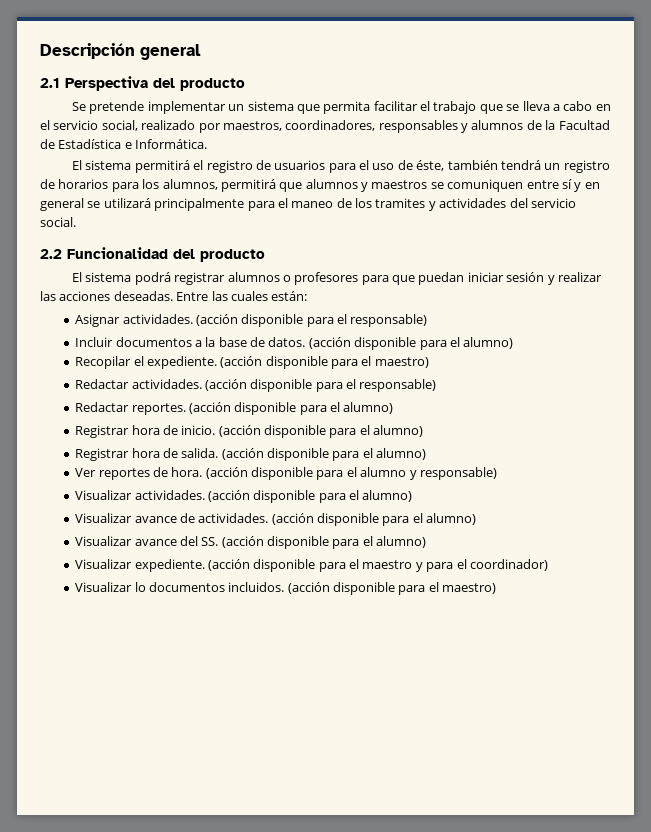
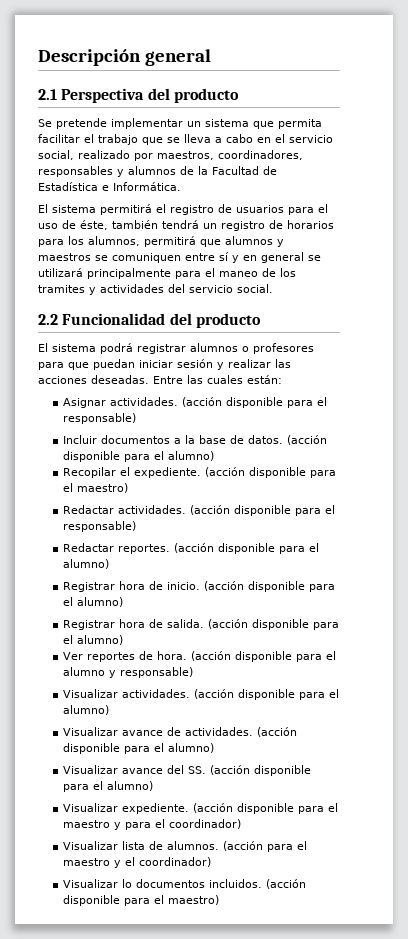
(548, 565) none -> [63,841,308,852] [63,857,212,868] // Visualizar lista de alumnos. (acción para el maestro y el coordinador)

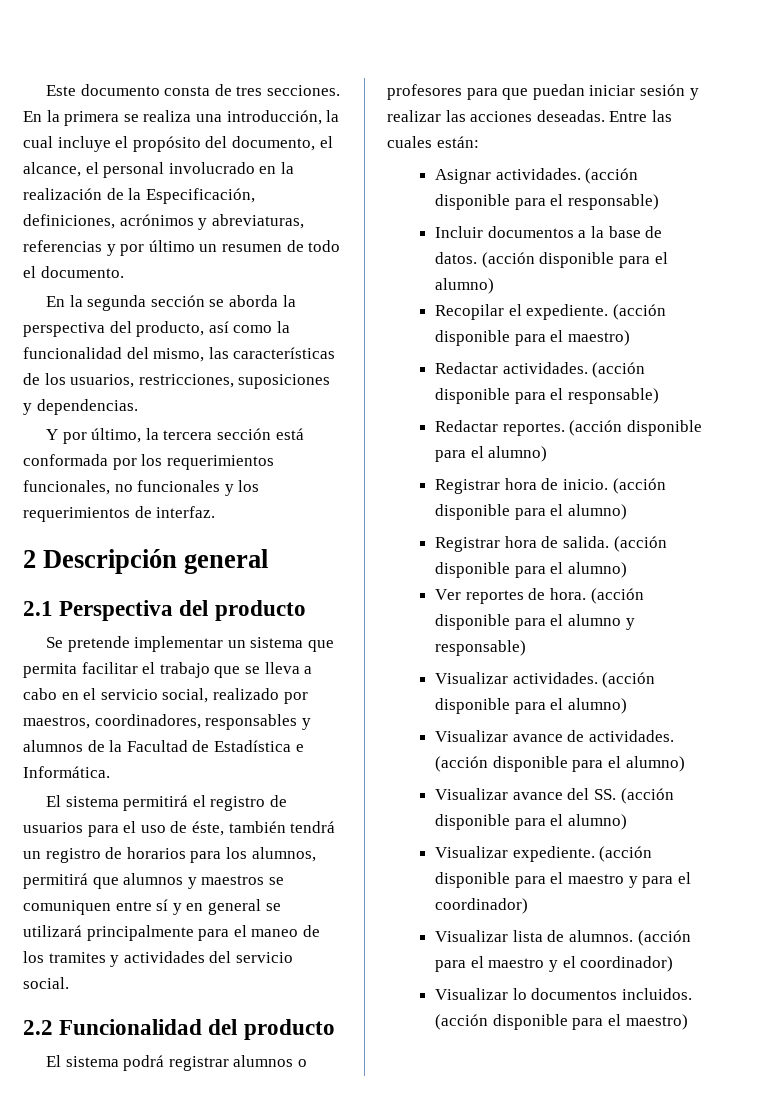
(38, 57) none -> [45,84,340,96] [23,110,340,126] [23,136,333,152] [23,162,294,178] [23,188,255,204] [23,214,304,230] [23,240,341,256] [23,266,124,278] [45,295,296,311] [23,321,290,337] [23,347,336,362] [23,373,331,389] [23,399,138,415] [45,428,304,444] [23,454,274,470] [23,480,260,496] [23,506,216,522] [23,550,36,568] Este documento consta de tres secciones. En la primera se realiza una introducción, la cual incluye el propósito del documento, el alcance, el personal involucrado en la realización de la Especificación, definiciones, acrónimos y abreviaturas, referencias y por último un resumen de todo el documento. // En la segunda sección se aborda la perspectiva del producto, así como la funcionalidad del mismo, las características de los usuarios, restricciones, suposiciones y dependencias. // Y por último, la tercera sección está conformada por los requerimientos funcionales, no funcionales y los requerimientos de interfaz. // 2

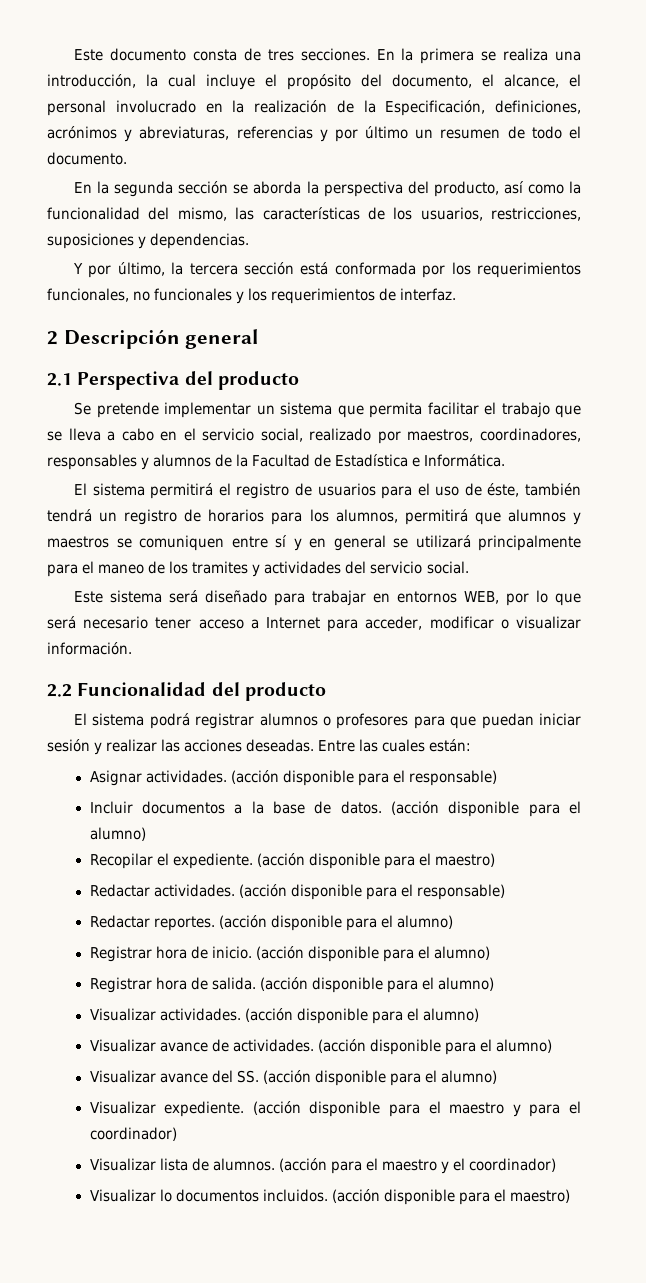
(69, 983) none -> [74,590,581,606] [47,616,581,632] [47,642,132,655] // Este sistema será diseñado para trabajar en entornos WEB, por lo que será necesario tener acceso a Internet para acceder, modificar o visualizar información.
[435,588,644,604] [435,614,635,630] [435,640,527,656] // Ver reportes de hora. (acción disponible para el alumno y responsable) -> (495, 984) none

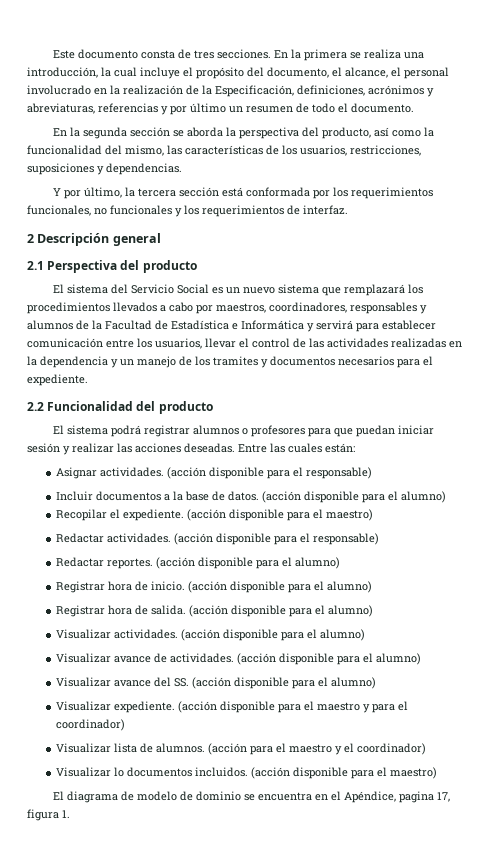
[74,402,581,418] [47,428,372,442] Se pretende implementar un sistema que permita facilitar el trabajo que se lleva a cabo en el servicio social, realizado -> [53,284,424,296] [27,302,193,314] El sistema del Servicio Social es un nuevo sistema que remplazará los procedimientos llevados a cabo
[424,454,506,467] [74,483,581,499] [47,509,581,525] [47,535,581,551] [47,561,469,577] [74,590,581,606] [47,616,581,632] [47,642,132,655] Informática. // El sistema permitirá el registro de usuarios para el uso de éste, también tendrá un registro de horarios para los alumnos, permitirá que alumnos y maestros se comuniquen entre sí y en general se utilizará principalmente para el maneo de los tramites y actividades del servicio social. // Este sistema será diseñado para trabajar en entornos WEB, por lo que será necesario tener acceso a Internet para acceder, modificar o visualizar información. -> [241,320,436,332] [27,338,462,349] [27,356,433,368] [27,374,88,386] Informática y servirá para establecer comunicación entre los usuarios, llevar el control de las actividades realizadas en la dependencia y un manejo de los tramites y documentos necesarios para el expediente.
(571, 1196) none -> [53,791,451,803] [27,809,70,821] // El diagrama de modelo de dominio se encuentra en el Apéndice, pagina 17, figura 1.

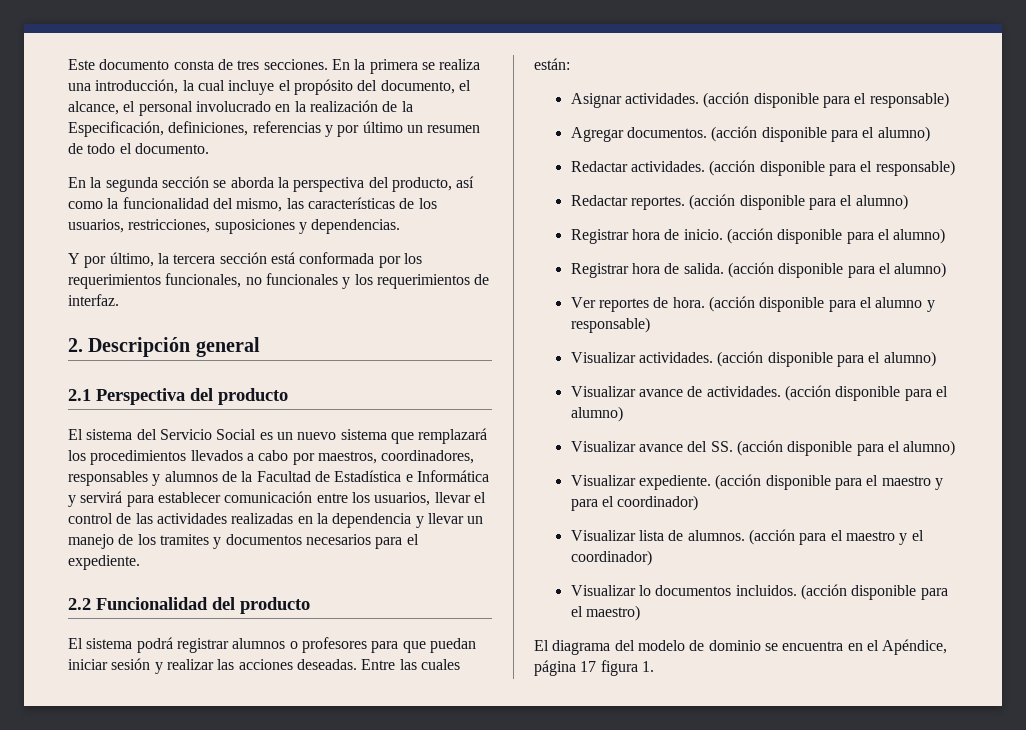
[368,85,434,97] [27,103,95,114] acrónimos y abreviaturas, -> (249, 128) none
[27,234,34,243] 2 -> [68,338,83,352] 2.
(118, 363) none -> [427,513,464,524] llevar
[55,491,446,503] [55,509,373,521] Incluir documentos a la base de datos. (acción disponible para el alumno) // Recopilar el expediente. (acción disponible para el maestro) -> [570,126,930,142] Agregar documentos. (acción disponible para el alumno)
(373, 611) none -> [570,296,935,312] [570,317,650,333] // Ver reportes de hora. (acción disponible para el alumno y responsable)
[121,791,135,801] de -> [614,640,635,651] del
[399,791,451,803] pagina 17, -> [534,660,597,676] página 17

